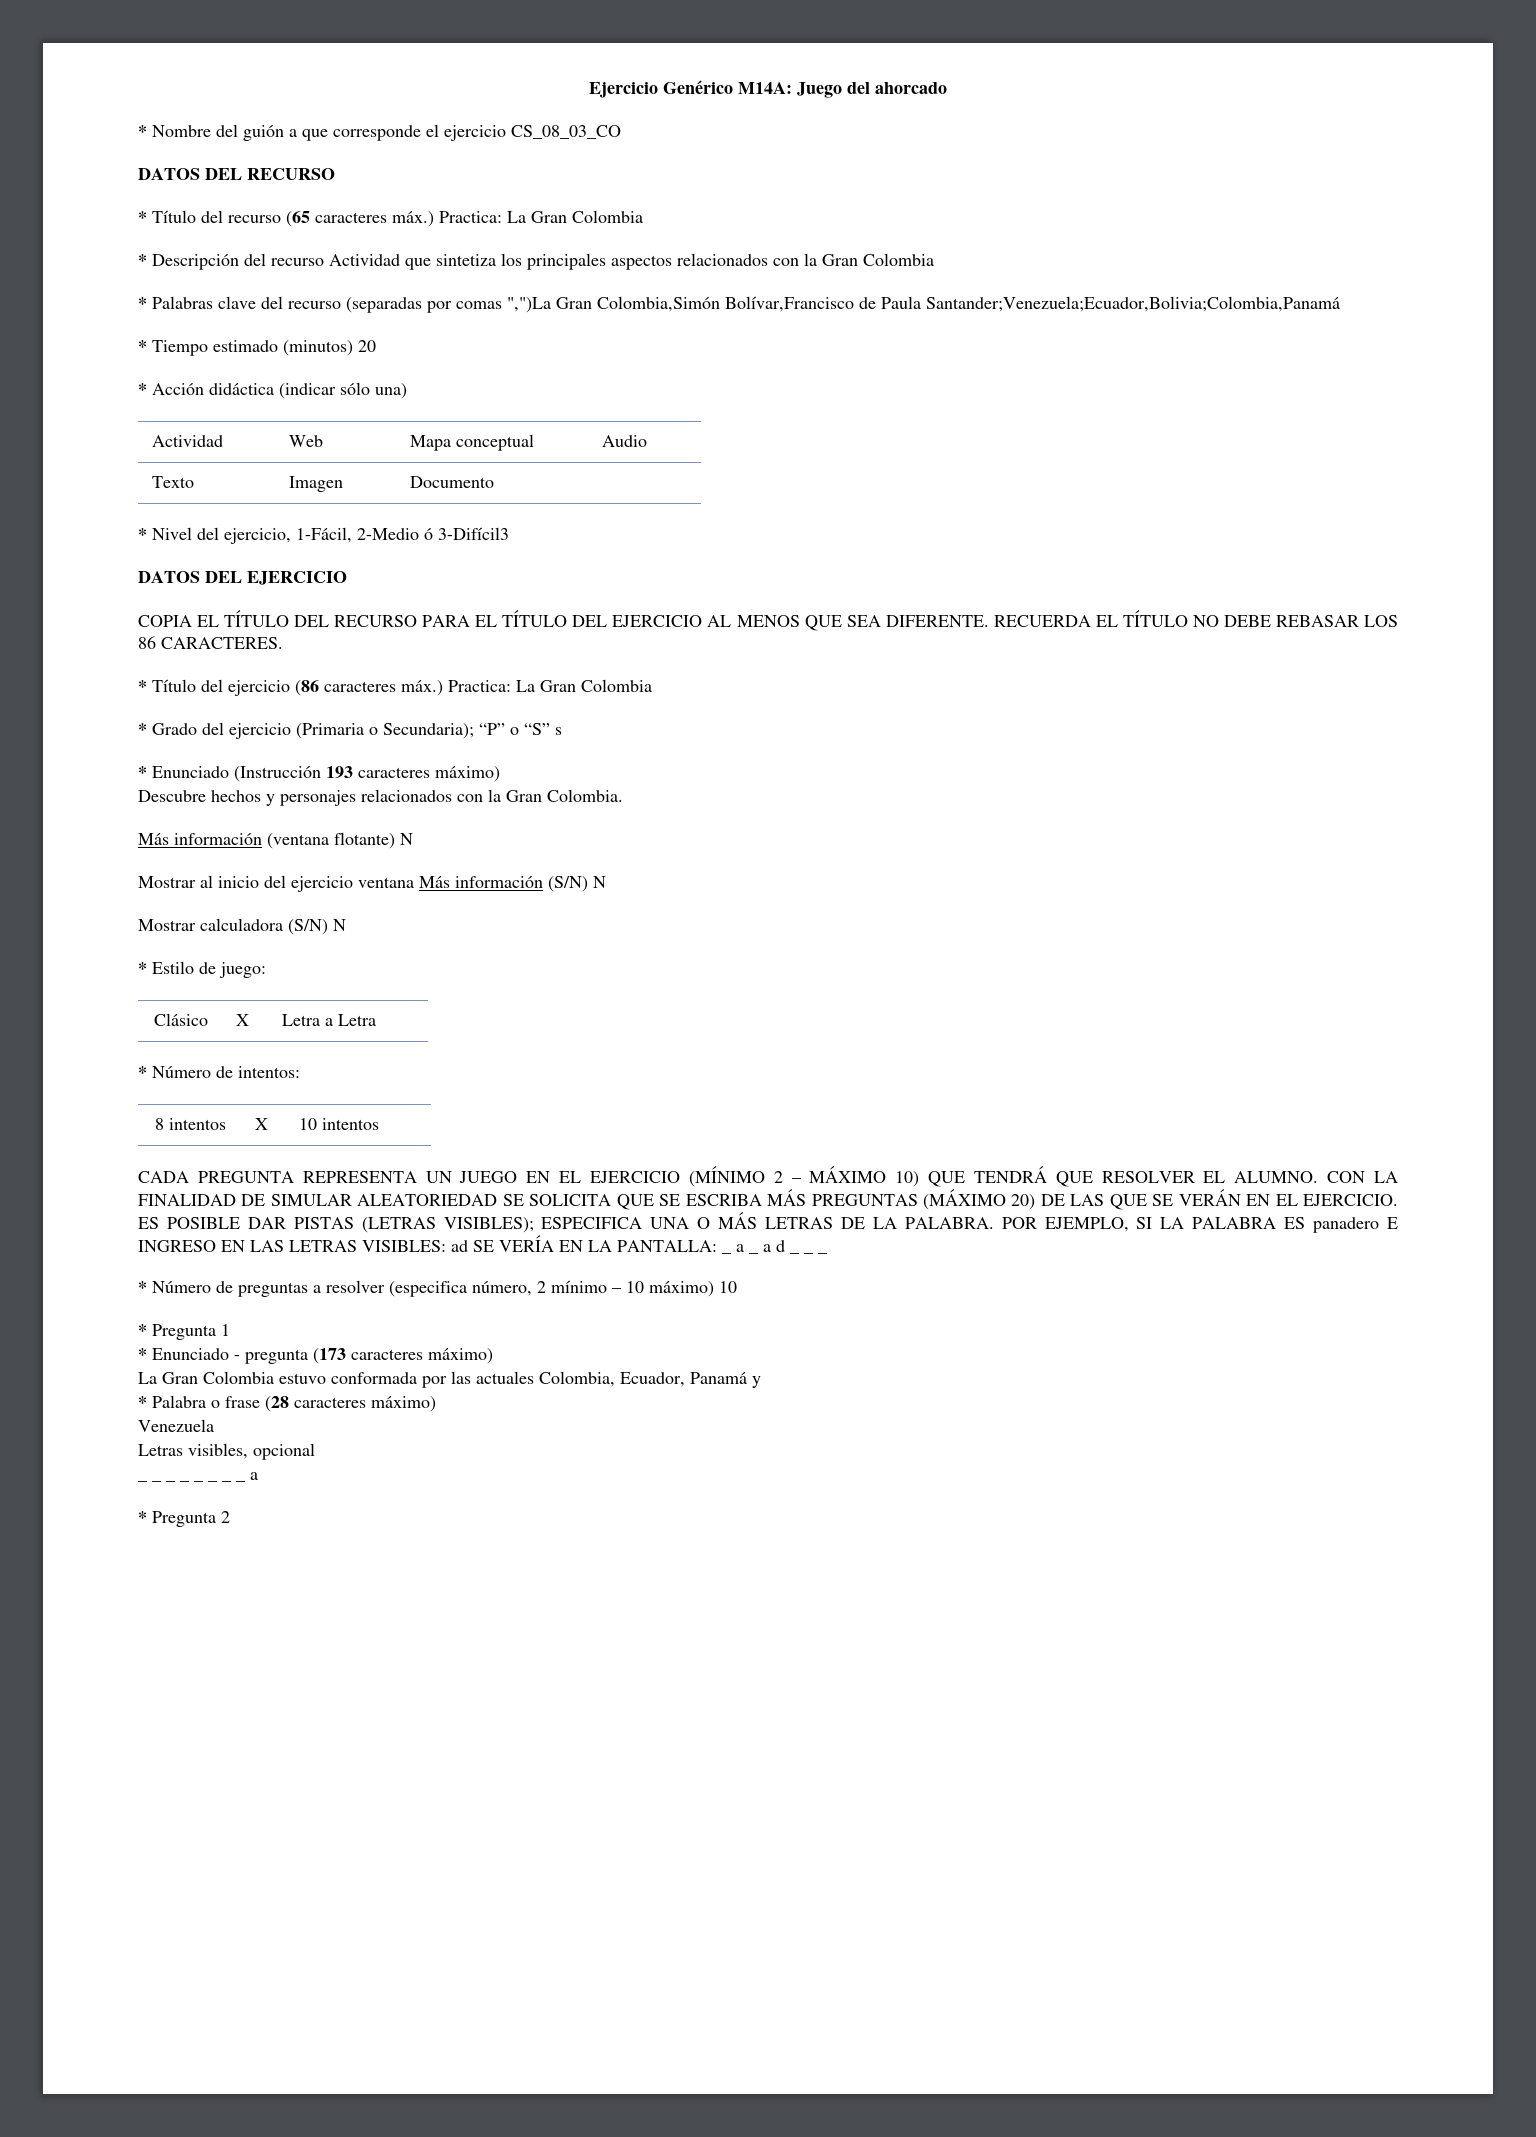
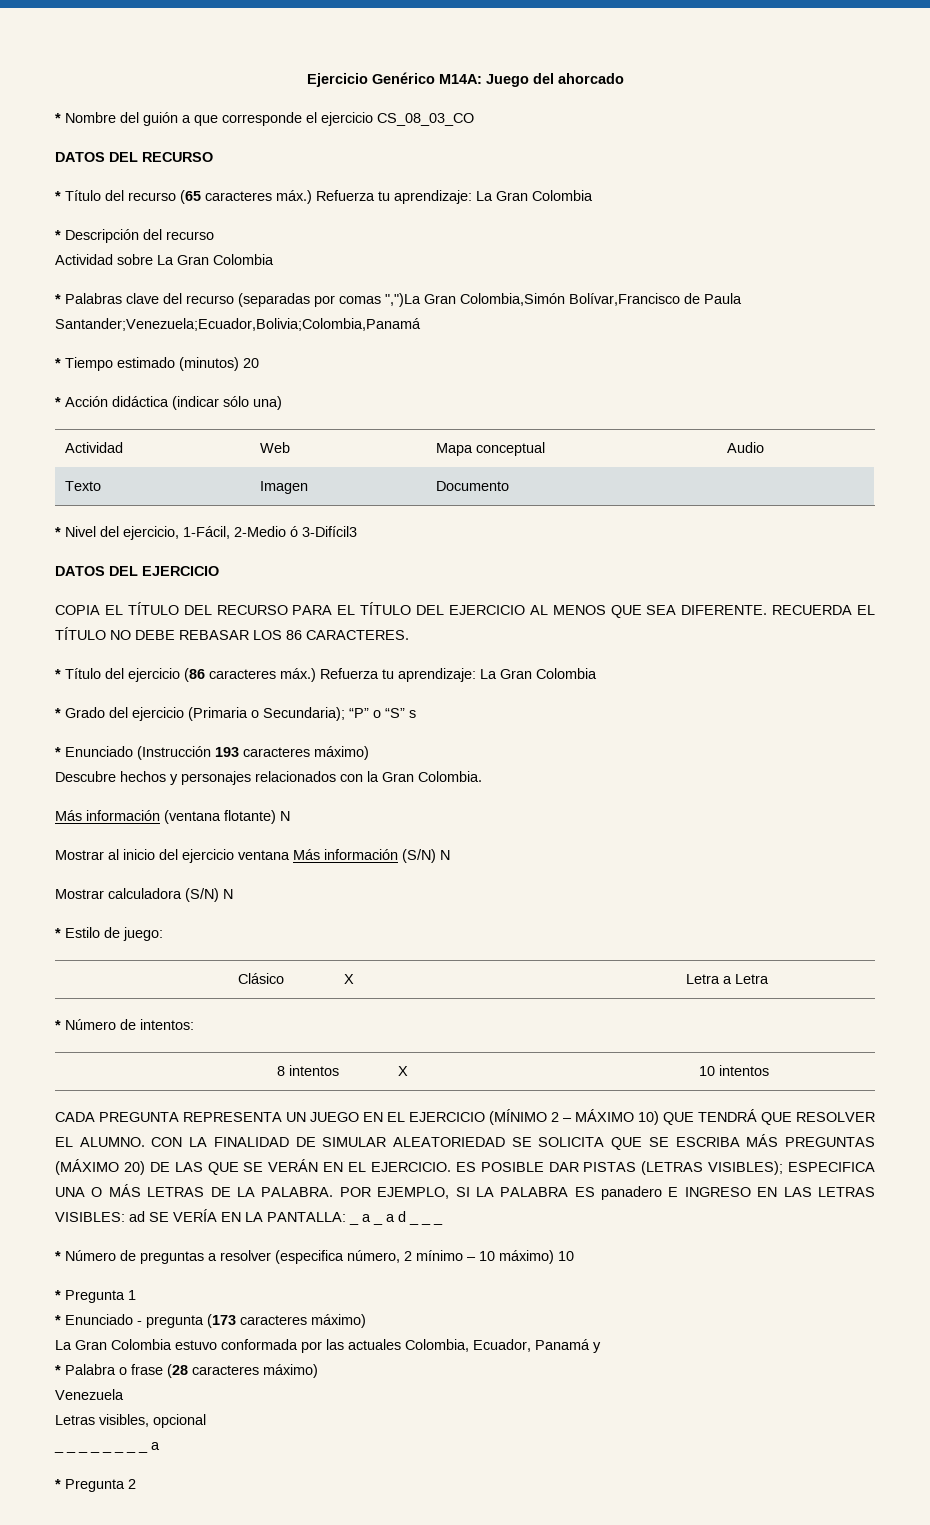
[439,211,502,223] Practica: -> [316,190,472,204] Refuerza tu aprendizaje:
[329,253,817,270] Actividad que sintetiza los principales aspectos relacionados con la -> [55,254,174,265] // Actividad sobre La
[448,680,511,692] Practica: -> [320,668,476,682] Refuerza tu aprendizaje:

